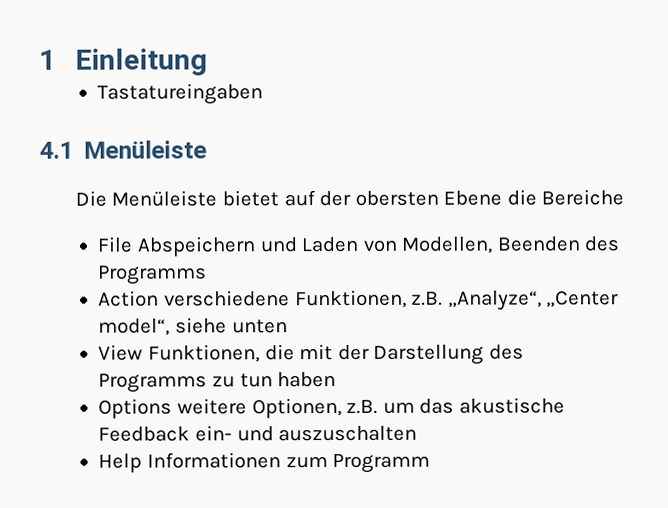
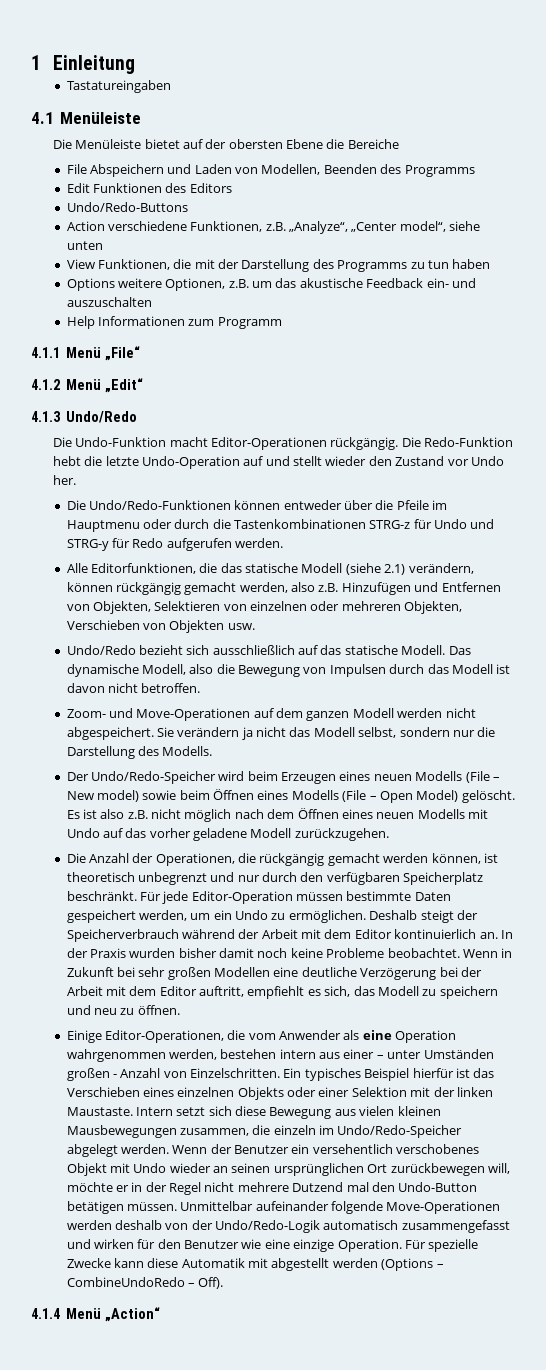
(208, 275) none -> [66,183,232,193] [66,202,188,212] // Edit Funktionen des Editors // Undo/Redo-Buttons
(431, 463) none -> [31,346,141,361] [31,378,144,393] [31,411,138,423] [52,437,513,450] [52,456,504,469] [52,475,76,485] [66,500,448,510] [66,519,495,532] [66,538,283,551] [66,563,474,575] [66,582,501,595] [66,601,463,614] [66,620,255,633] [66,645,471,655] [66,664,511,677] [66,683,201,693] [66,708,476,721] [66,727,496,740] [66,746,213,759] [66,771,500,784] [66,789,515,803] [66,808,488,822] [66,828,389,841] [66,853,498,866] [66,872,484,885] [66,891,451,904] [66,910,478,923] [66,929,513,942] [66,948,513,958] [66,967,482,980] [66,986,498,999] [66,1005,180,1015] [66,1030,457,1043] [66,1049,494,1062] [66,1068,495,1081] [66,1087,493,1100] [66,1106,441,1119] [66,1125,463,1138] [66,1144,480,1157] [66,1163,510,1176] [66,1182,478,1195] [66,1201,501,1214] [66,1220,510,1233] [66,1239,479,1252] [66,1258,444,1271] [66,1277,224,1289] [31,1307,161,1322] // 4.1.1 Menü „File“ // 4.1.2 Menü „Edit“ // 4.1.3 Undo/Redo // Die Undo-Funktion macht Editor-Operationen rückgängig. Die Redo-Funktion hebt die letzte Undo-Operation auf und stellt wieder den Zustand vor Undo her. // Die Undo/Redo-Funktionen können entweder über die Pfeile im Hauptmenu oder durch die Tastenkombinationen STRG-z für Undo und STRG-y für Redo aufgerufen werden. // Alle Editorfunktionen, die das statische Modell (siehe 2.1) verändern, können rückgängig gemacht werden, also z.B. Hinzufügen und Entfernen von Objekten, Selektieren von einzelnen oder mehreren Objekten, Verschieben von Objekten usw. // Undo/Redo bezieht sich ausschließlich auf das statische Modell. Das dynamische Modell, also die Bewegung von Impulsen durch das Modell ist davon nicht betroffen. // Zoom- und Move-Operationen auf dem ganzen Modell werden nicht abgespeichert. Sie verändern ja nicht das Modell selbst, sondern nur die Darstellung des Modells. // Der Undo/Redo-Speicher wird beim Erzeugen eines neuen Modells (File – New model) sowie beim Öffnen eines Modells (File – Open Model) gelöscht. Es ist also z.B. nicht möglich nach dem Öffnen eines neuen Modells mit Undo auf das vorher geladene Modell zurückzugehen. // Die Anzahl der Operationen, die rückgängig gemacht werden können, ist theoretisch unbegrenzt und nur durch den verfügbaren Speicherplatz beschränkt. Für jede Editor-Operation müssen bestimmte Daten gespeichert werden, um ein Undo zu ermöglichen. Deshalb steigt der Speicherverbrauch während der Arbeit mit dem Editor kontinuierlich an. In der Praxis wurden bisher damit noch keine Probleme beobachtet. Wenn in Zukunft bei sehr großen Modellen eine deutliche Verzögerung bei der Arbeit mit dem Editor auftritt, empfiehlt es sich, das Modell zu speichern und neu zu öffnen. // Einige Editor-Operationen, die vom Anwender als eine Operation wahrgenommen werden, bestehen intern aus einer – unter Umständen großen - Anzahl von Einzelschritten. Ein typisches Beispiel hierfür ist das Verschieben eines einzelnen Objekts oder einer Selektion mit der linken Maustaste. Intern setzt sich diese Bewegung aus vielen kleinen Mausbewegungen zusammen, die einzeln im Undo/Redo-Speicher abgelegt werden. Wenn der Benutzer ein versehentlich verschobenes Objekt mit Undo wieder an seinen ursprünglichen Ort zurückbewegen will, möchte er in der Regel nicht mehrere Dutzend mal den Undo-Button betätigen müssen. Unmittelbar aufeinander folgende Move-Operationen werden deshalb von der Undo/Redo-Logik automatisch zusammengefasst und wirken für den Benutzer wie eine einzige Operation. Für spezielle Zwecke kann diese Automatik mit abgestellt werden (Options – CombineUndoRedo – Off). // 4.1.4 Menü „Action“

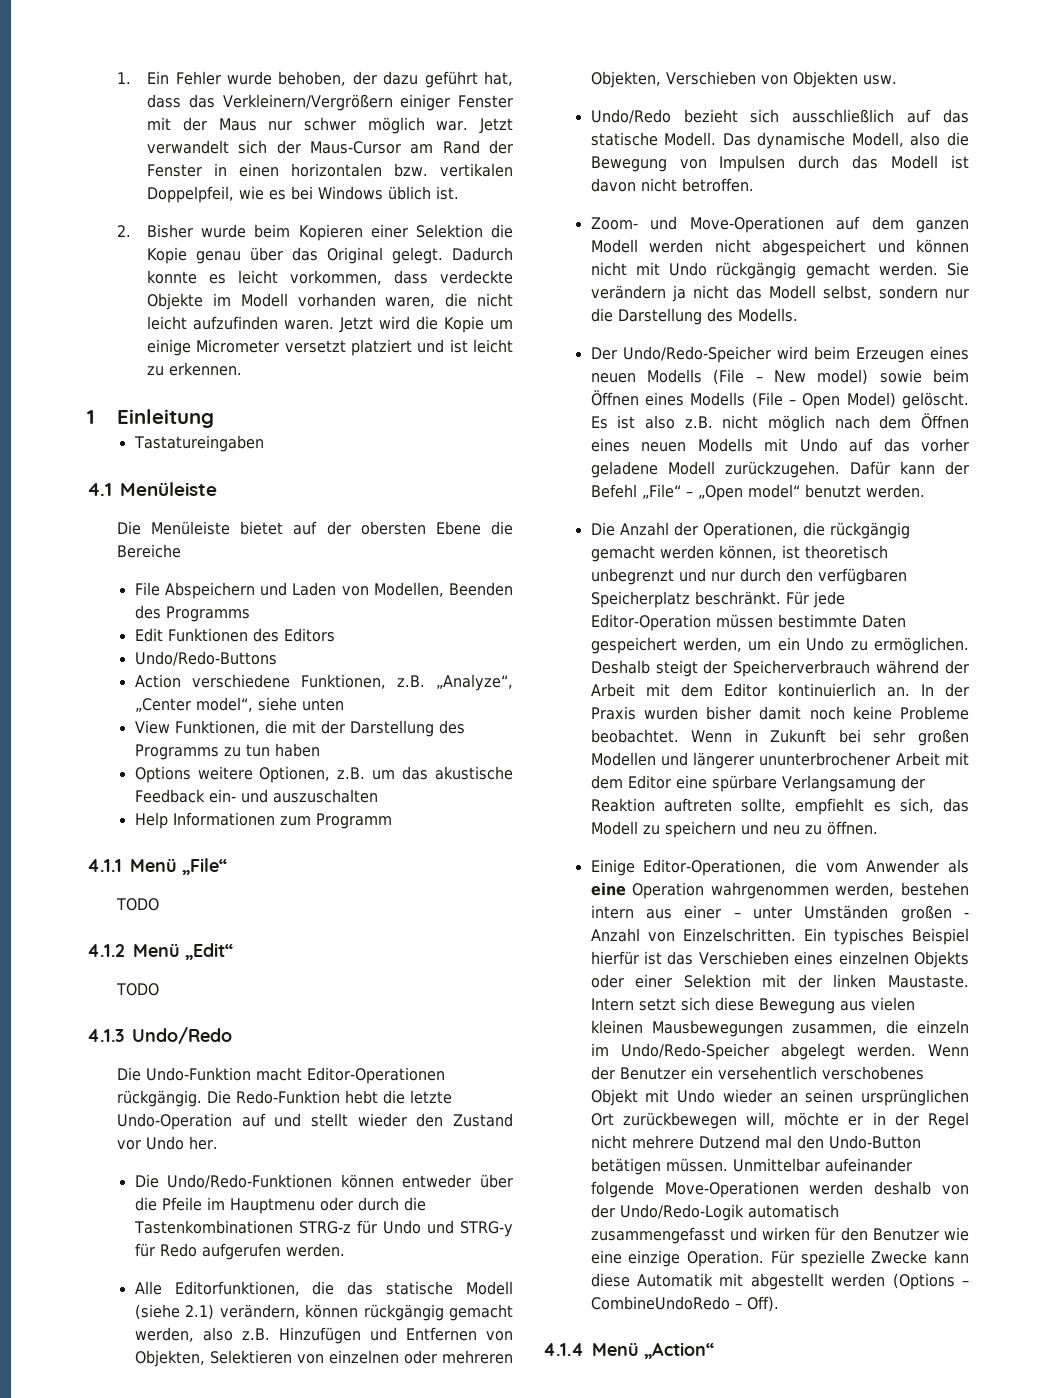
(31, 62) none -> [117,71,513,88] [147,94,514,111] [147,117,513,134] [147,140,513,154] [147,163,513,177] [147,186,460,203] [117,224,513,241] [147,247,513,264] [147,270,513,285] [147,293,513,310] [147,316,513,333] [147,339,513,356] [147,362,243,376] 1. Ein Fehler wurde behoben, der dazu geführt hat, dass das Verkleinern/Vergrößern einiger Fenster mit der Maus nur schwer möglich war. Jetzt verwandelt sich der Maus-Cursor am Rand der Fenster in einen horizontalen bzw. vertikalen Doppelpfeil, wie es bei Windows üblich ist. // 2. Bisher wurde beim Kopieren einer Selektion die Kopie genau über das Original gelegt. Dadurch konnte es leicht vorkommen, dass verdeckte Objekte im Modell vorhanden waren, die nicht leicht aufzufinden waren. Jetzt wird die Kopie um einige Micrometer versetzt platziert und ist leicht zu erkennen. //
(141, 353) none -> [116,898,160,911] // TODO
(144, 385) none -> [116,983,160,996] // TODO
[66,727,154,740] abgespeichert. -> [762,239,969,256] [590,262,938,279] abgespeichert und können nicht mit Undo rückgängig gemacht werden.
(389, 834) none -> [849,461,969,475] [590,484,925,501] Dafür kann der Befehl „File“ – „Open model“ benutzt werden.
[273,967,482,980] [66,986,244,997] eine deutliche Verzögerung bei der Arbeit mit dem Editor auftritt, -> [660,752,969,769] [590,775,925,792] [590,798,787,813] und längerer ununterbrochener Arbeit mit dem Editor eine spürbare Verlangsamung der Reaktion auftreten sollte,

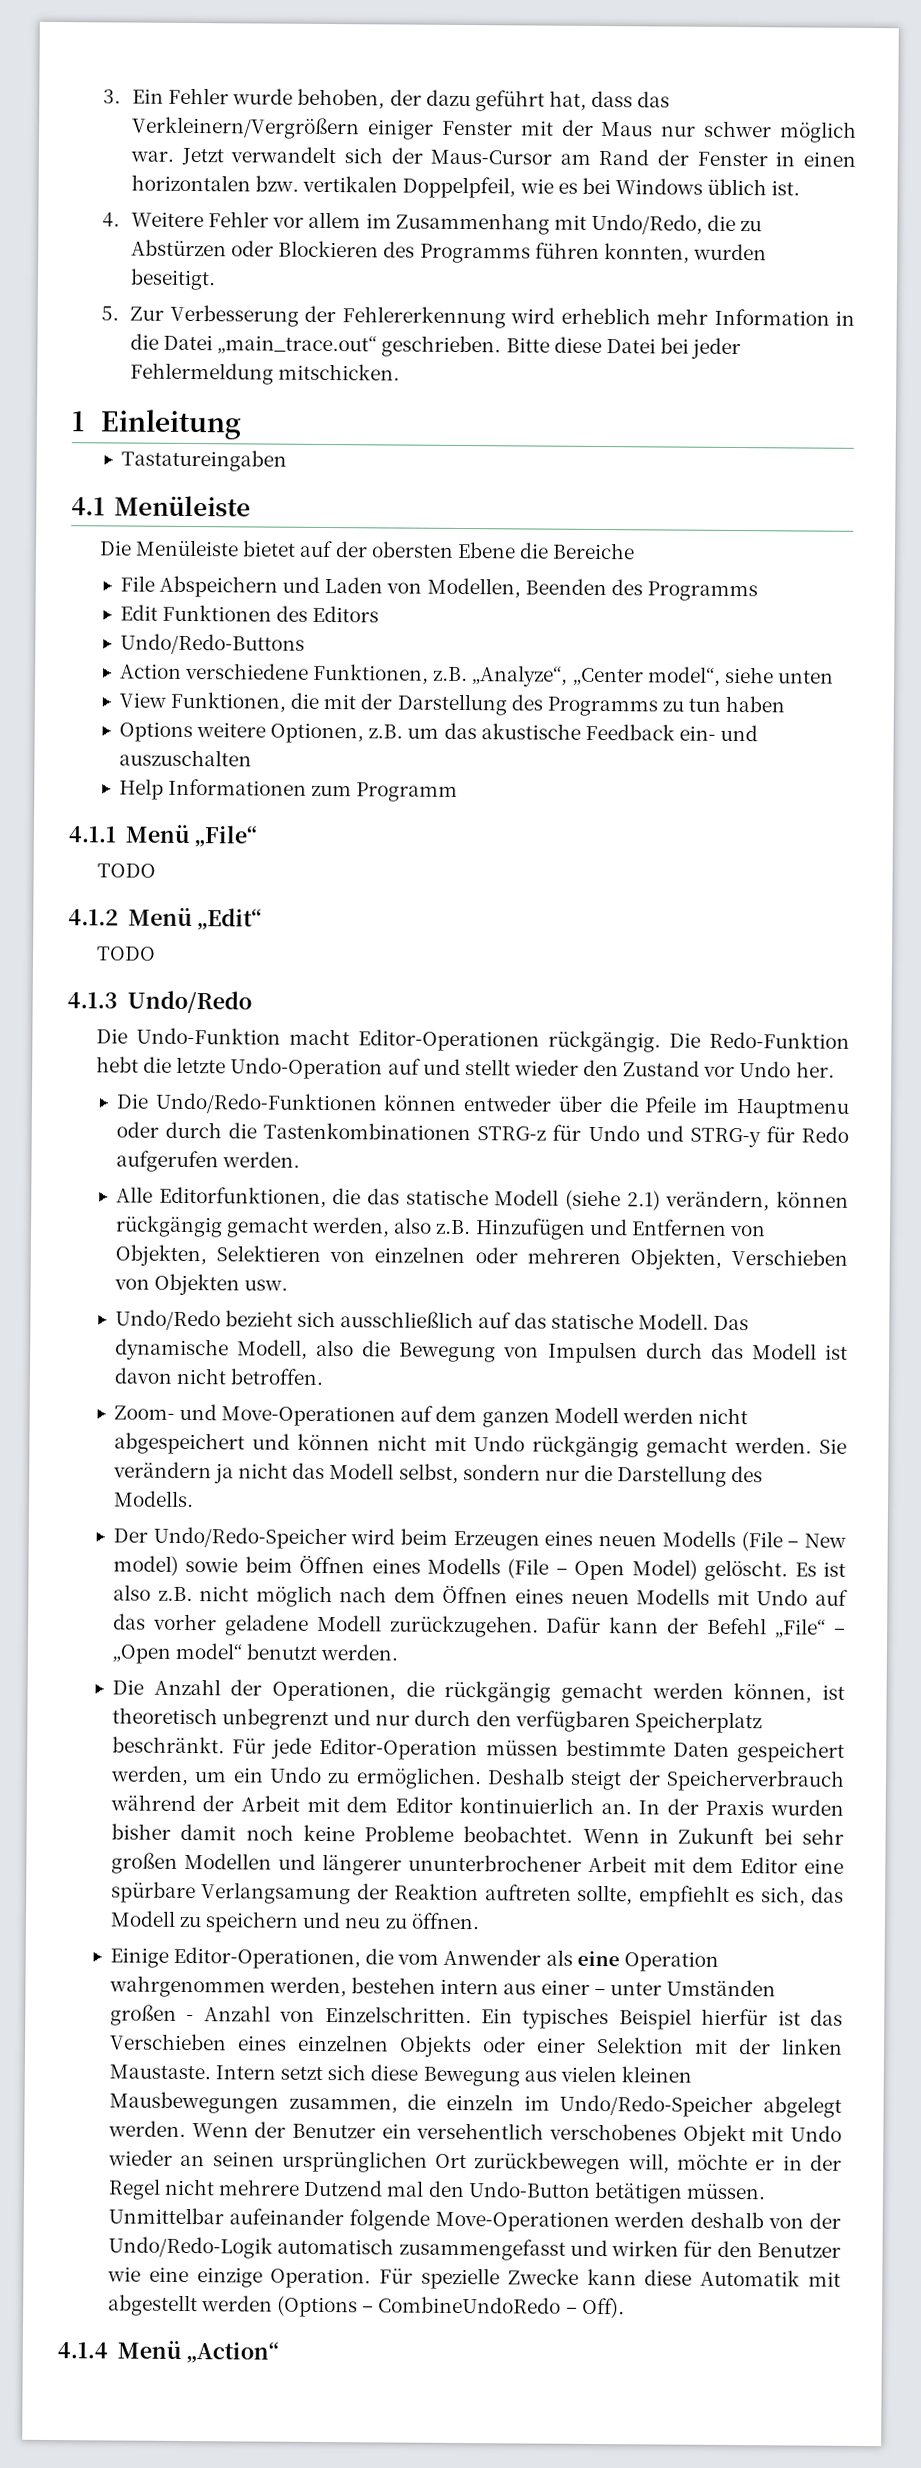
[117,72,132,84] 1. -> [103,89,122,104] 3.
[117,224,513,241] [147,247,513,264] [147,270,513,285] [147,293,513,310] [147,316,513,333] [147,339,513,356] [147,362,243,376] 2. Bisher wurde beim Kopieren einer Selektion die Kopie genau über das Original gelegt. Dadurch konnte es leicht vorkommen, dass verdeckte Objekte im Modell vorhanden waren, die nicht leicht aufzufinden waren. Jetzt wird die Kopie um einige Micrometer versetzt platziert und ist leicht zu erkennen. -> [102,211,763,235] [131,239,767,264] [130,268,217,291] [101,304,856,329] [130,333,742,360] [130,362,401,385] 4. Weitere Fehler vor allem im Zusammenhang mit Undo/Redo, die zu Abstürzen oder Blockieren des Programms führen konnten, wurden beseitigt. // 5. Zur Verbesserung der Fehlererkennung wird erheblich mehr Information in die Datei „main_trace.out“ geschrieben. Bitte diese Datei bei jeder Fehlermeldung mitschicken.

